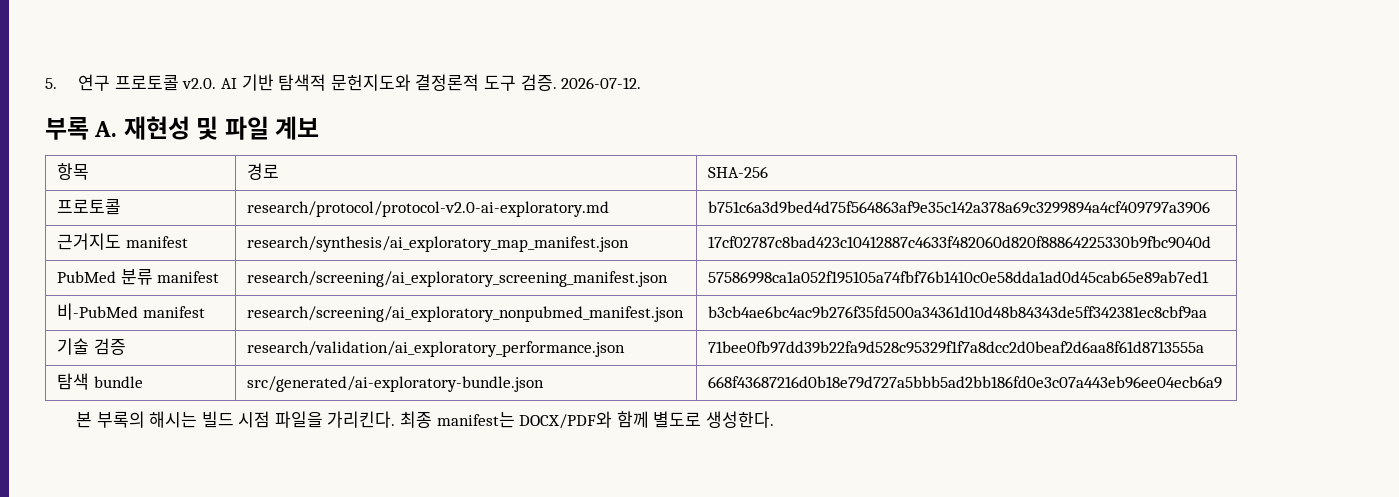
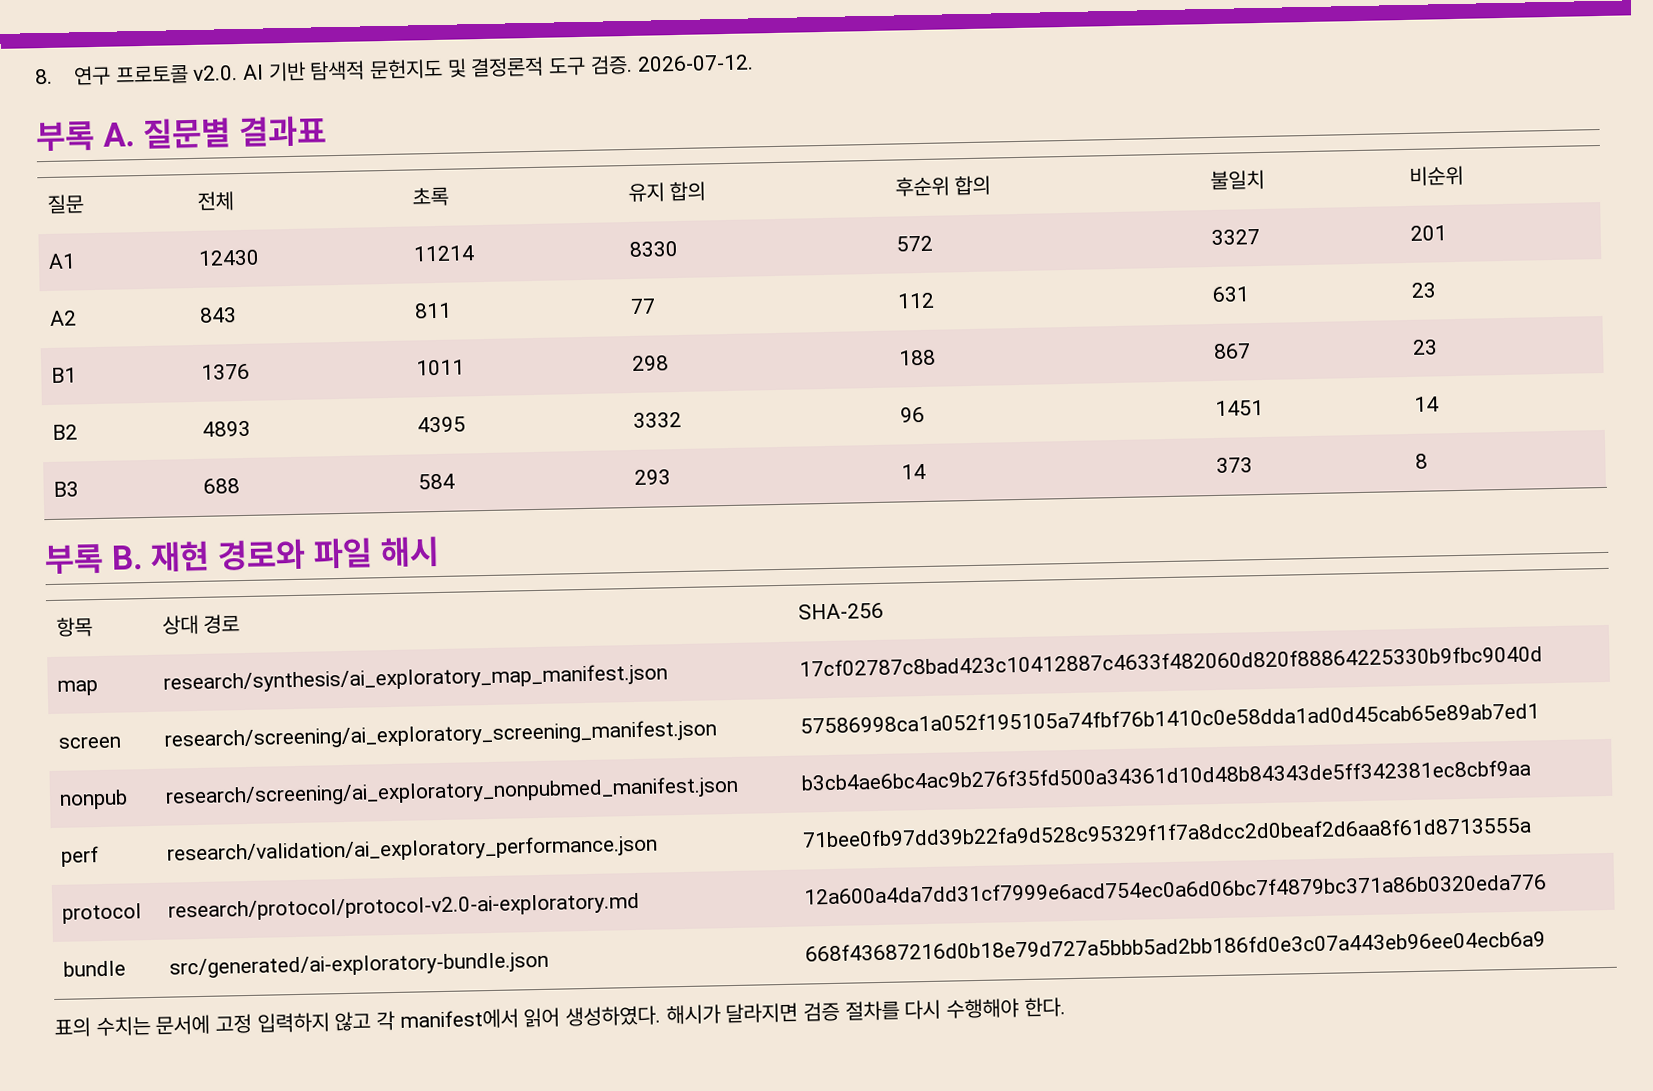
[45,78,57,89] 5. -> [35,68,53,85] 8.
[330,74,411,91] 문헌지도와 -> [369,58,467,80] 문헌지도 및
[123,116,320,140] 재현성 및 파일 계보 -> [142,115,327,149] [46,194,84,214] [196,191,234,211] [411,186,449,207] [627,181,707,203] [894,175,992,197] [1209,169,1265,191] [1408,165,1464,186] [47,253,76,269] [197,249,260,266] [412,245,475,262] [628,240,679,258] [895,235,933,252] [1210,229,1260,246] [1409,225,1447,241] [49,310,77,326] [198,307,237,323] [413,302,452,319] [629,298,656,314] [896,292,935,309] [1211,286,1250,303] [1410,282,1437,298] [50,367,77,383] [200,363,250,380] [415,359,465,376] [631,355,669,371] [897,349,936,366] [1212,343,1251,359] [1411,339,1438,355] [51,424,78,440] [201,420,251,437] [416,416,466,433] [632,411,682,428] [899,406,925,423] [1214,399,1264,416] [1413,396,1439,412] [52,481,79,497] [202,478,240,494] [417,473,455,490] [633,469,671,485] [900,463,926,480] [1215,457,1253,473] [1414,453,1428,469] [44,535,440,575] 질문별 결과표 // 질문 | 전체 | 초록 | 유지 합의 | 후순위 합의 | 불일치 | 비순위 // A1 | 12430 | 11214 | 8330 | 572 | 3327 | 201 // A2 | 843 | 811 | 77 | 112 | 631 | 23 // B1 | 1376 | 1011 | 298 | 188 | 867 | 23 // B2 | 4893 | 4395 | 3332 | 96 | 1451 | 14 // B3 | 688 | 584 | 293 | 14 | 373 | 8 // 부록 B. 재현 경로와 파일 해시
(90, 171) none -> [161,614,199,635] 상대
[57,199,122,215] [247,201,610,217] [708,201,1211,214] [57,233,188,250] 프로토콜 | research/protocol/protocol-v2.0-ai-exploratory.md | b751c6a3d9bed4d75f564863af9e35c142a378a69c3299894a4cf409797a3906 // 근거지도 manifest -> [56,680,98,696] map
[57,269,220,285] PubMed 분류 manifest -> [57,735,122,749] screen
[57,303,205,320] 비-PubMed manifest -> [58,789,128,810] nonpub
[57,338,126,355] 기술 검증 -> [60,846,99,867] perf
[57,373,90,390] 탐색 -> [61,903,142,924] [167,892,640,922] [803,873,1547,905] protocol | research/protocol/protocol-v2.0-ai-exploratory.md | 12a600a4da7dd31cf7999e6acd754ec0a6d06bc7f4879bc371a86b0320eda776 //
[75,411,775,429] 본 부록의 해시는 빌드 시점 파일을 가리킨다. 최종 manifest는 DOCX/PDF와 함께 별도로 생성한다. -> [54,997,1066,1037] 표의 수치는 문서에 고정 입력하지 않고 각 manifest에서 읽어 생성하였다. 해시가 달라지면 검증 절차를 다시 수행해야 한다.

